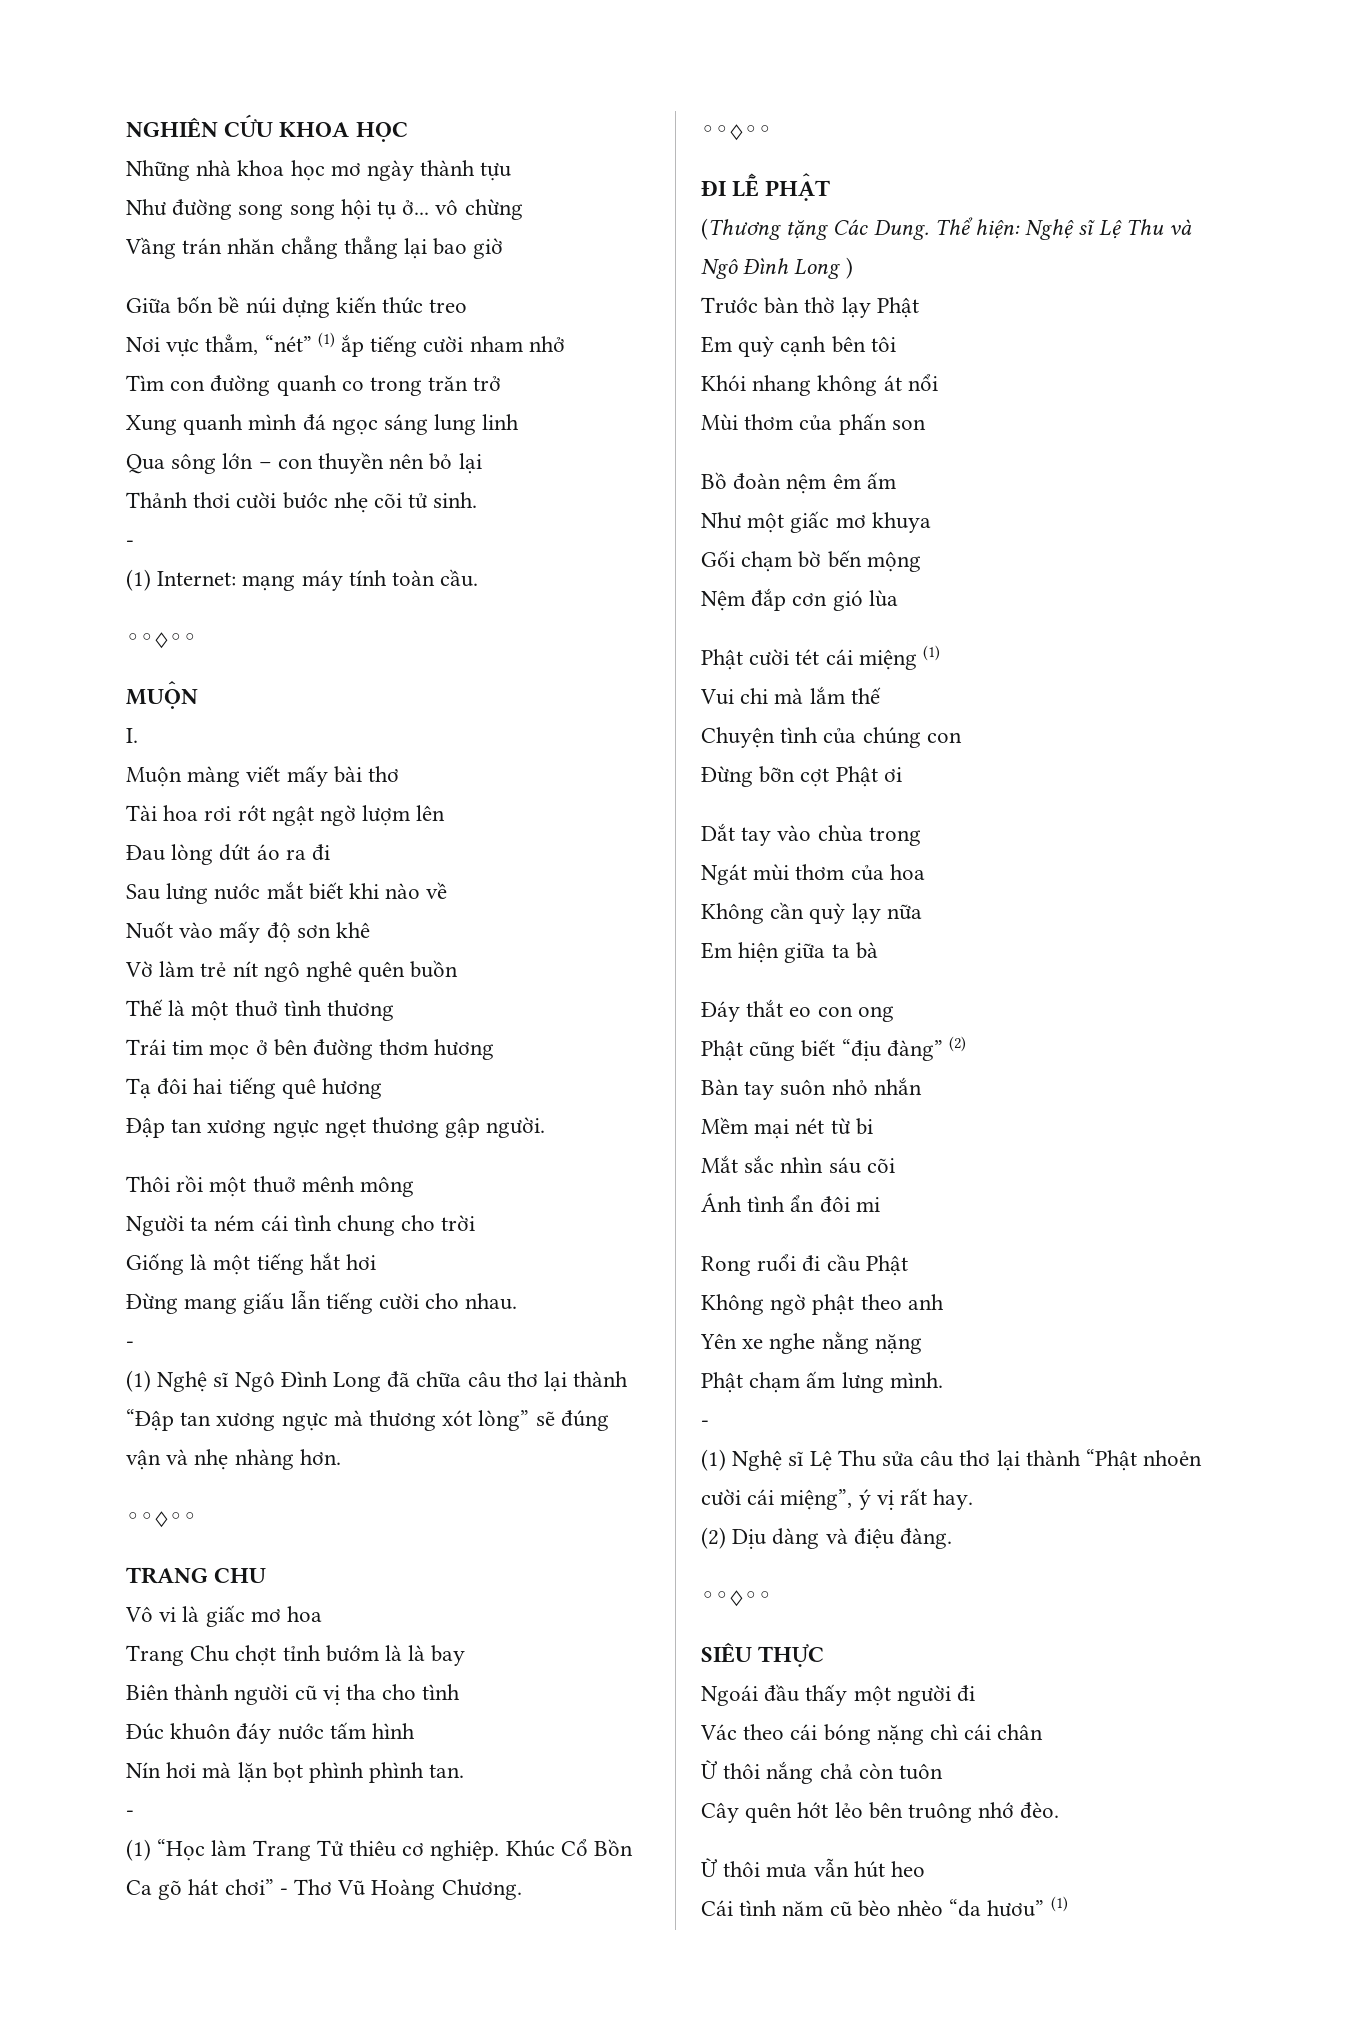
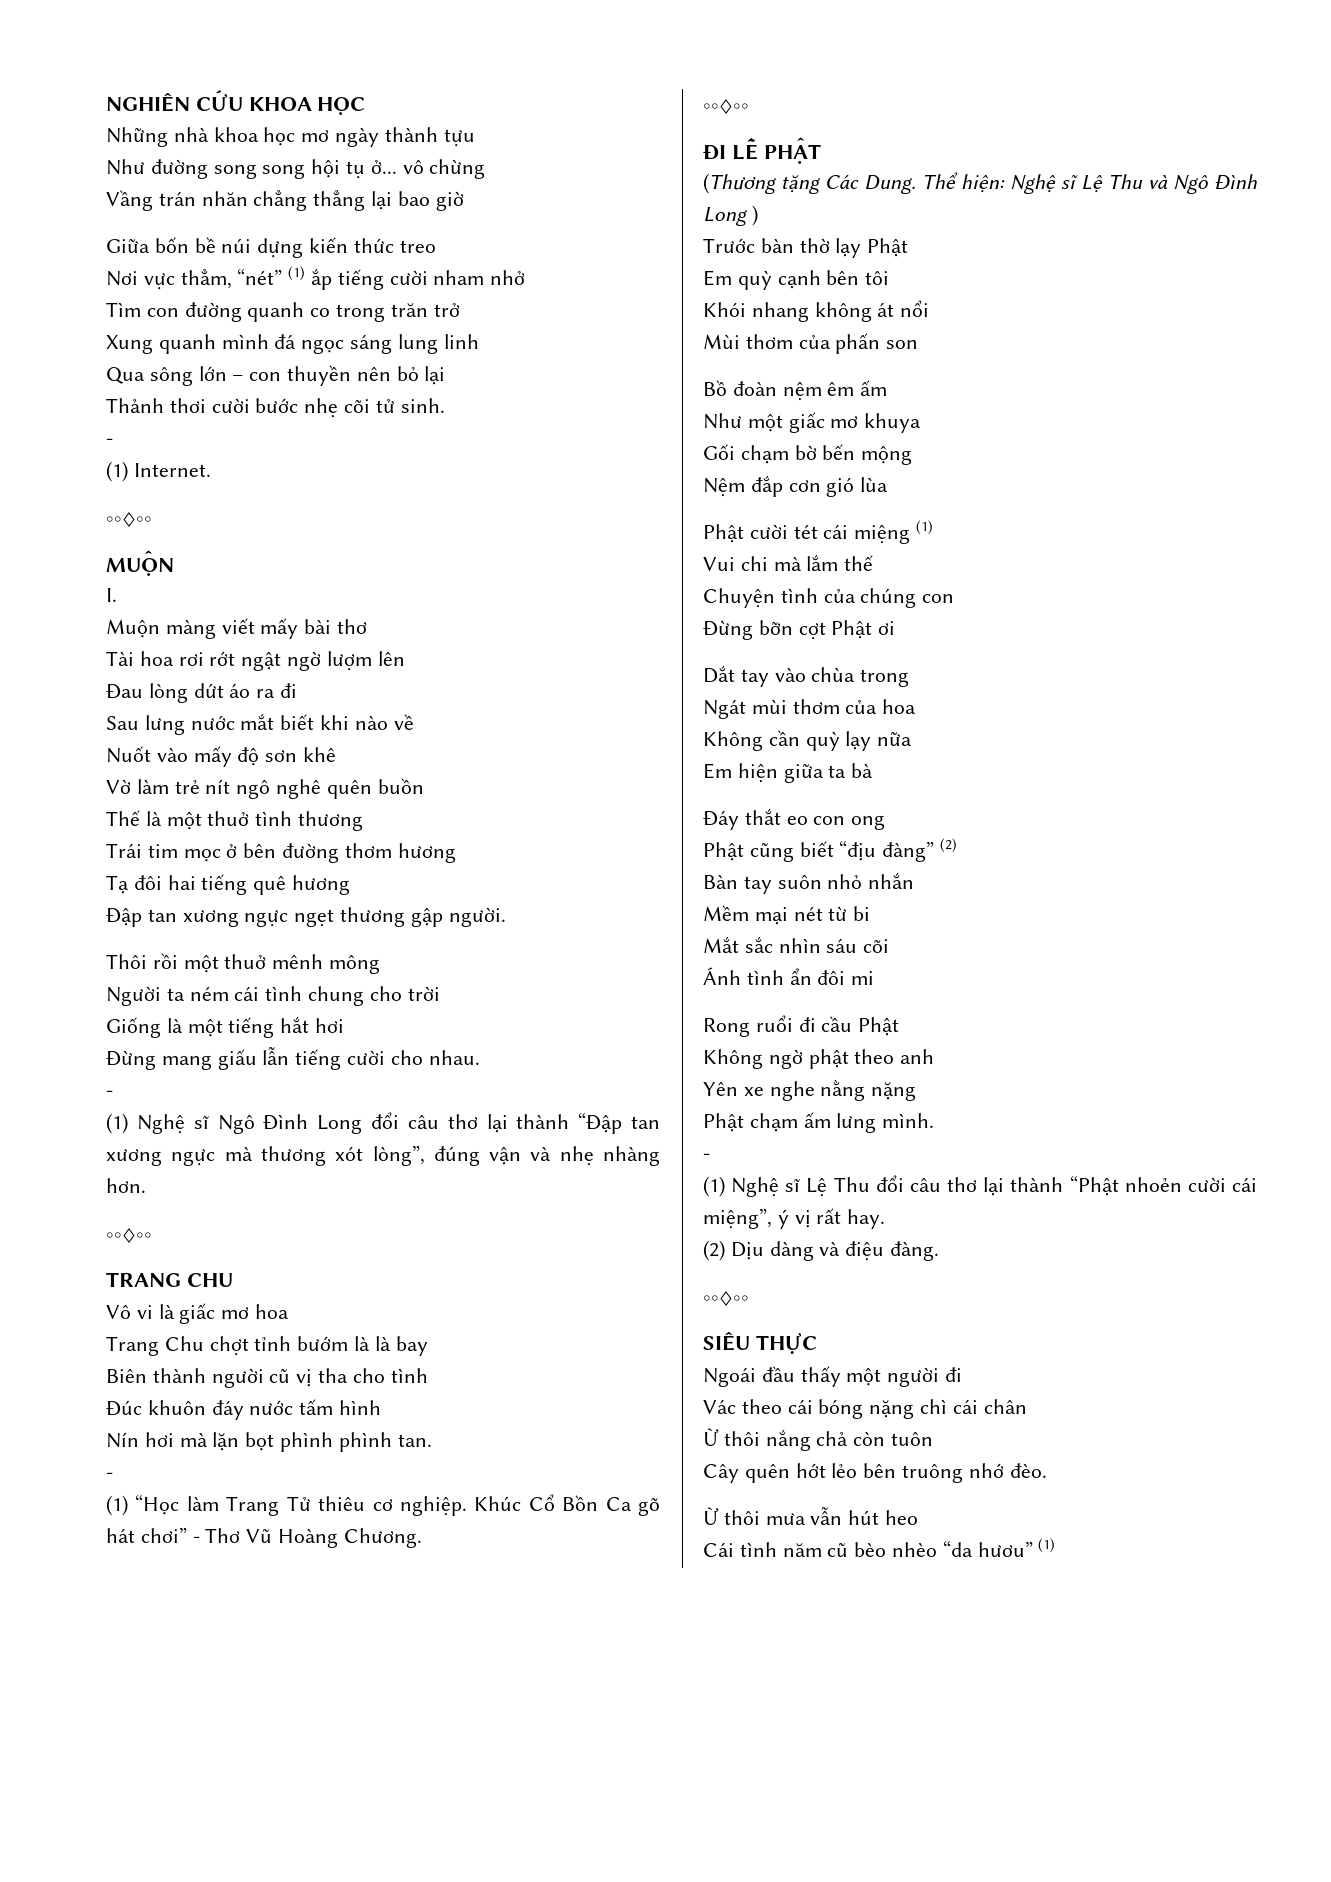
[157,569,479,591] Internet: mạng máy tính toàn cầu. -> [133,463,211,477] Internet.
[387,1371,462,1388] đã chữa -> [371,1112,400,1129] đổi
[478,1410,555,1431] lòng” sẽ -> [372,1145,425,1166] lòng”,
[882,1451,915,1467] sửa -> [875,1175,904,1192] đổi

